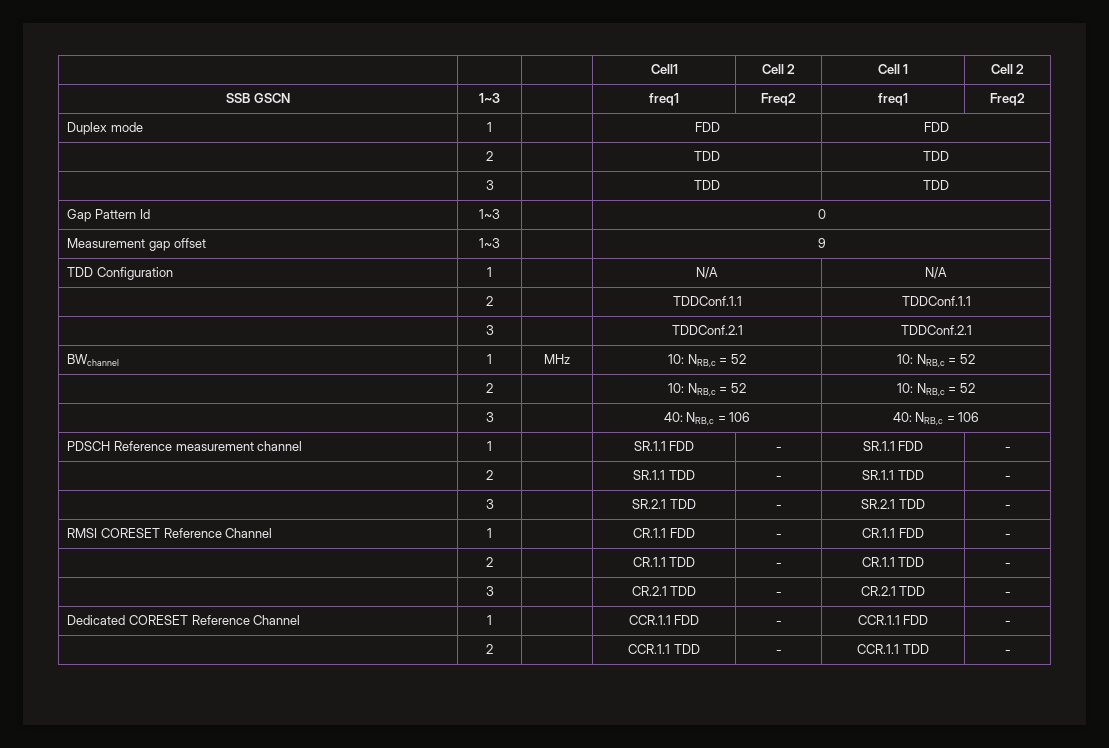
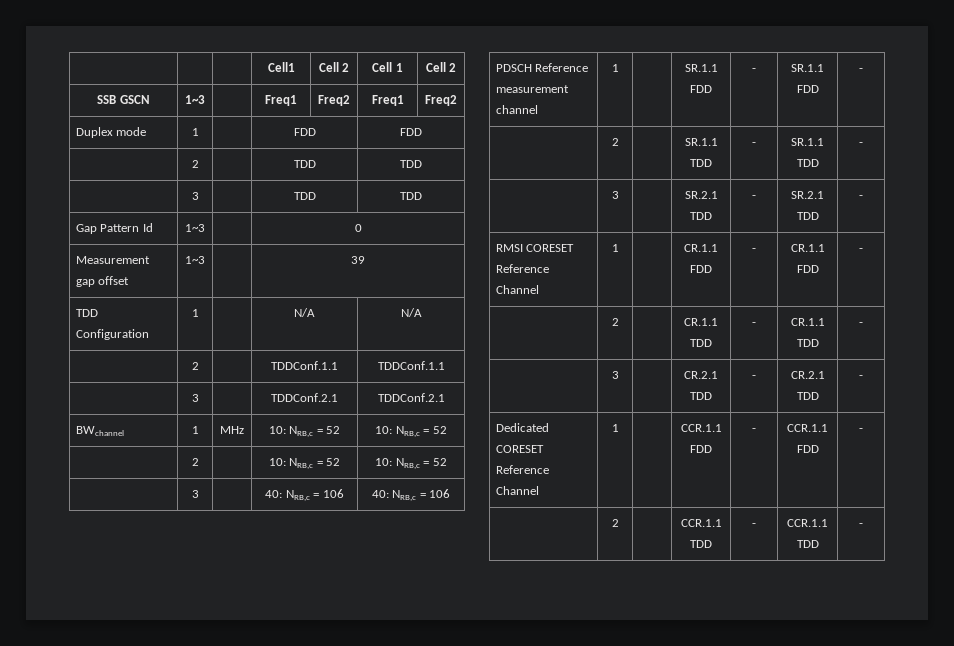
[648,93,679,106] freq1 -> [265,95,297,106] Freq1
[877,93,908,106] freq1 -> [371,95,404,106] Freq1
[817,238,826,248] 9 -> [351,256,365,264] 39

